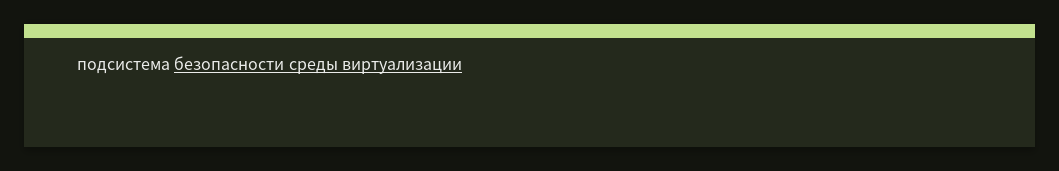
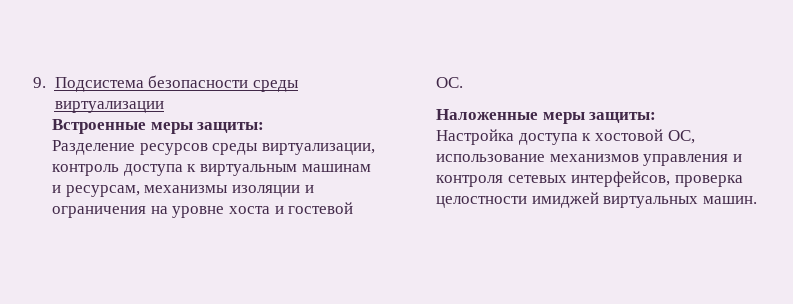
[77,61,170,74] подсистема -> [33,77,144,92] 9. Подсистема
(462, 67) none -> [52,119,265,134] [52,140,376,155] [52,164,371,176] [52,185,314,197] [52,202,354,218] [436,77,464,88] [436,109,657,124] [436,129,695,145] [436,154,743,166] [436,171,744,187] [436,192,758,208] // Встроенные меры защиты: // Разделение ресурсов среды виртуализации, контроль доступа к виртуальным машинам и ресурсам, механизмы изоляции и ограничения на уровне хоста и гостевой ОС. // Наложенные меры защиты: // Настройка доступа к хостовой ОС, использование механизмов управления и контроля сетевых интерфейсов, проверка целостности имиджей виртуальных машин.

